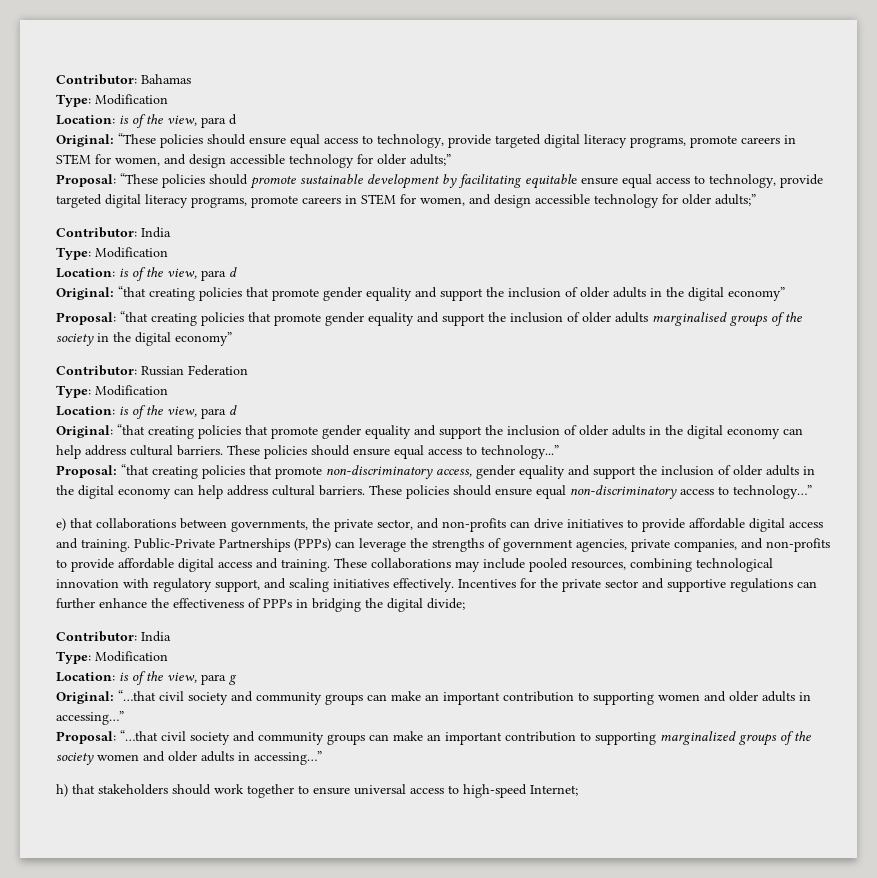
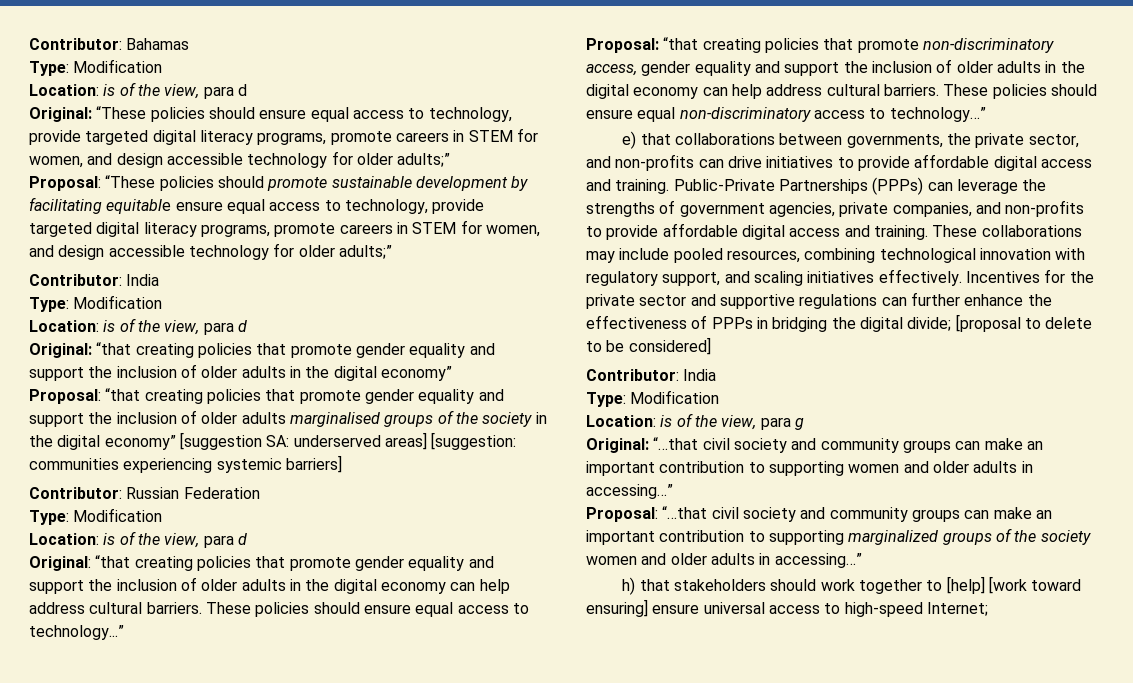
(232, 339) none -> [179,432,517,450] [29,455,342,473] [suggestion SA: underserved areas] [suggestion: communities experiencing systemic barriers]
(465, 604) none -> [955,314,1093,332] [586,337,711,355] [proposal to delete to be considered]
(309, 789) none -> [946,576,1082,594] [586,599,648,617] [help] [work toward ensuring]

